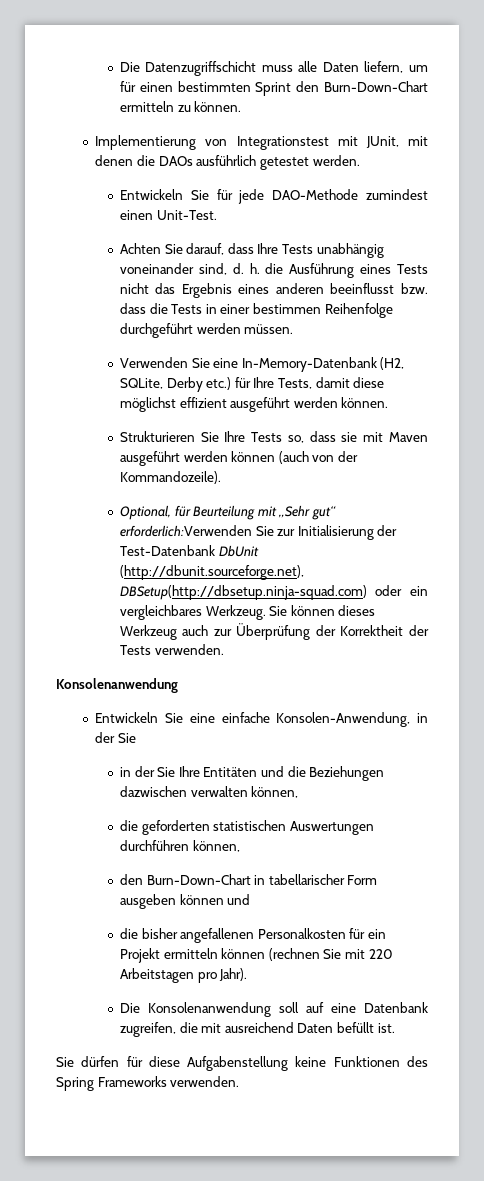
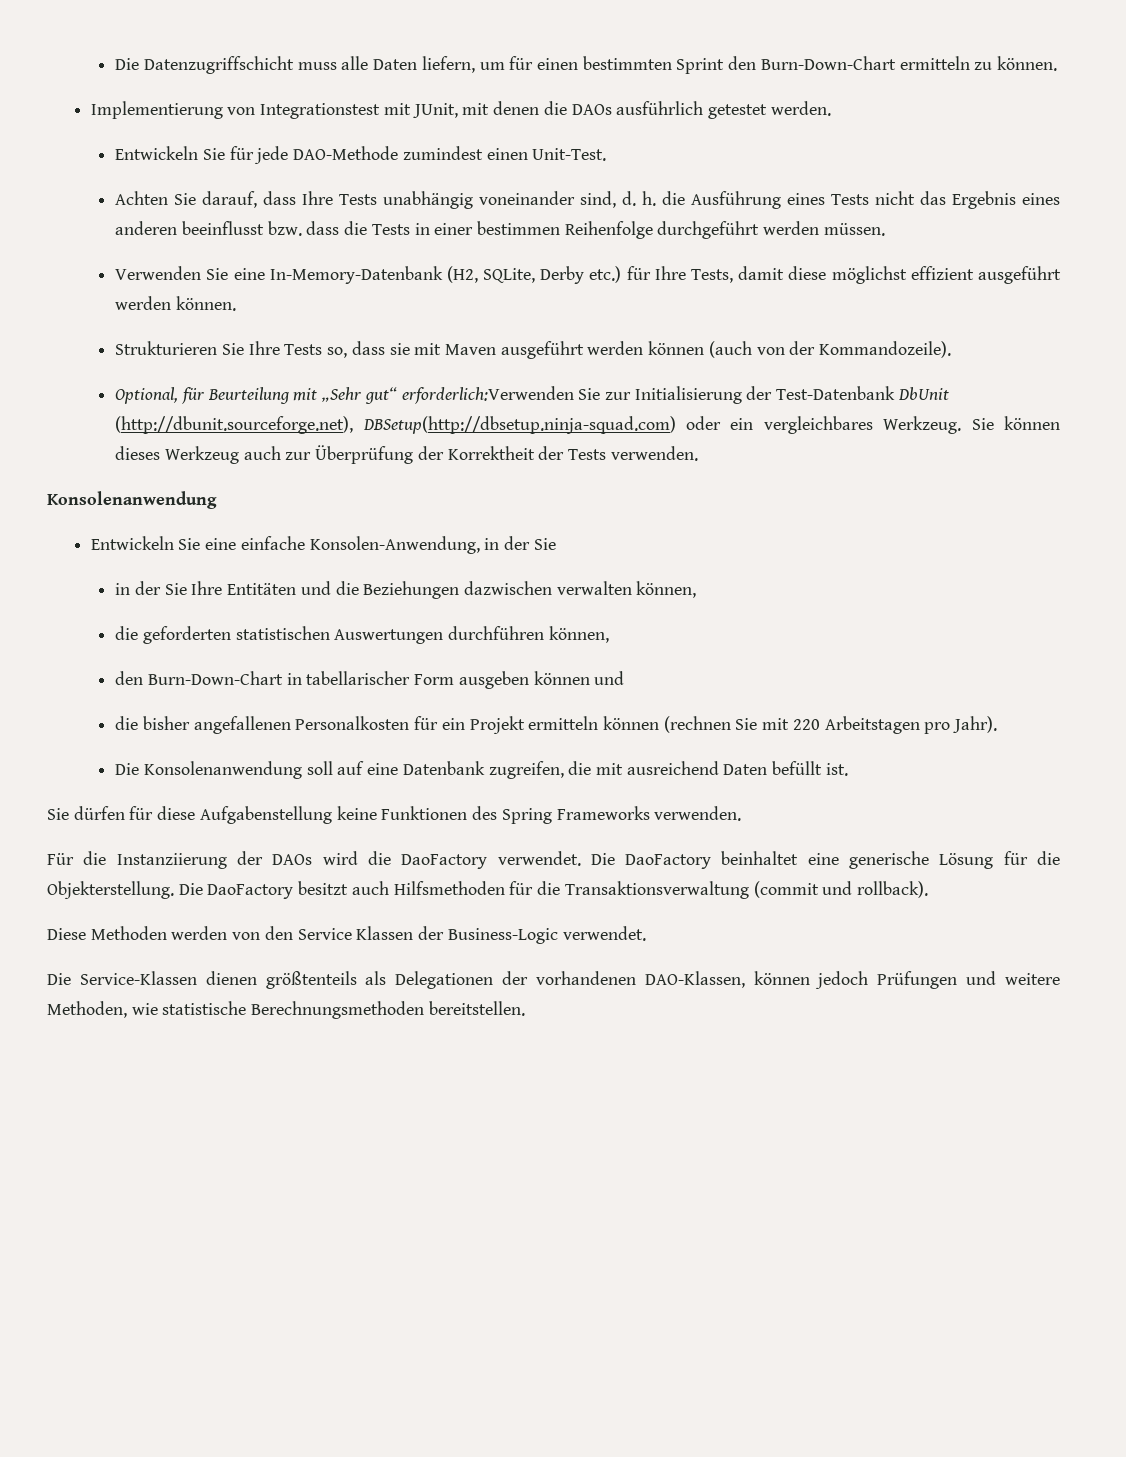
(240, 1081) none -> [47,851,1060,869] [47,881,928,899] [47,926,646,944] [47,971,1060,989] [47,1001,525,1019] // Für die Instanziierung der DAOs wird die DaoFactory verwendet. Die DaoFactory beinhaltet eine generische Lösung für die Objekterstellung. Die DaoFactory besitzt auch Hilfsmethoden für die Transaktionsverwaltung (commit und rollback). // Diese Methoden werden von den Service Klassen der Business-Logic verwendet. // Die Service-Klassen dienen größtenteils als Delegationen der vorhandenen DAO-Klassen, können jedoch Prüfungen und weitere Methoden, wie statistische Berechnungsmethoden bereitstellen.

